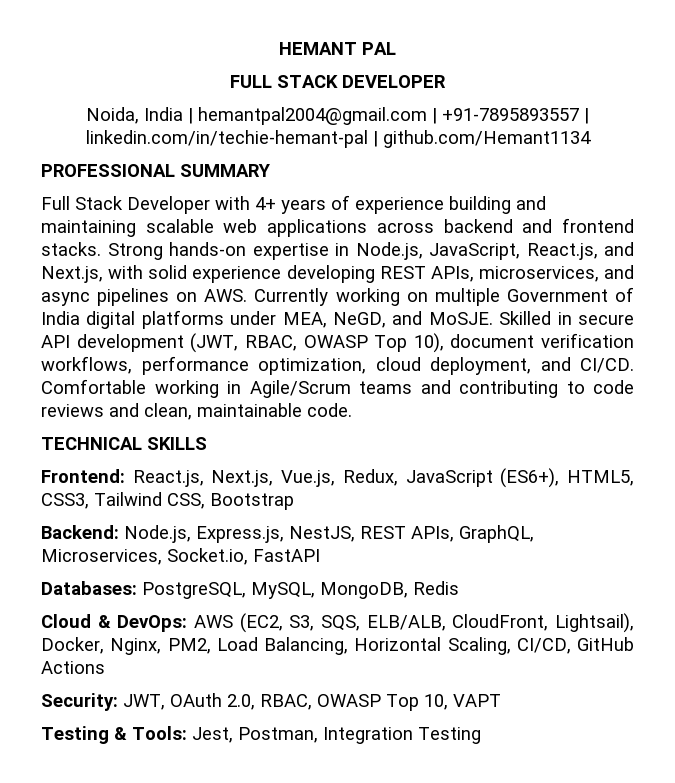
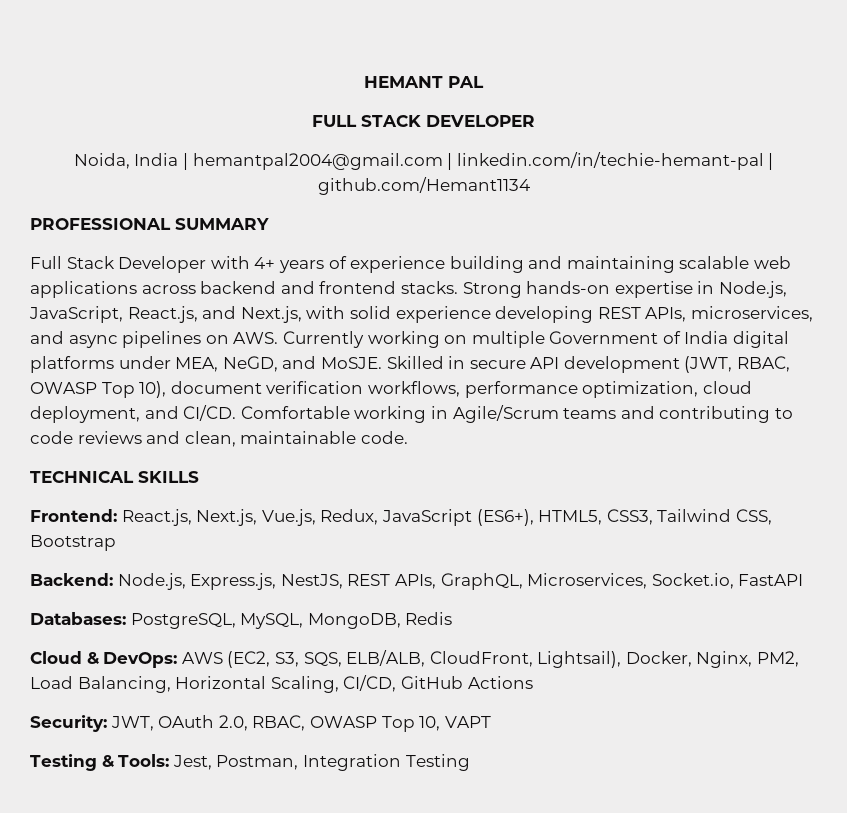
[442,108,589,124] +91-7895893557 | -> (453, 161) none

